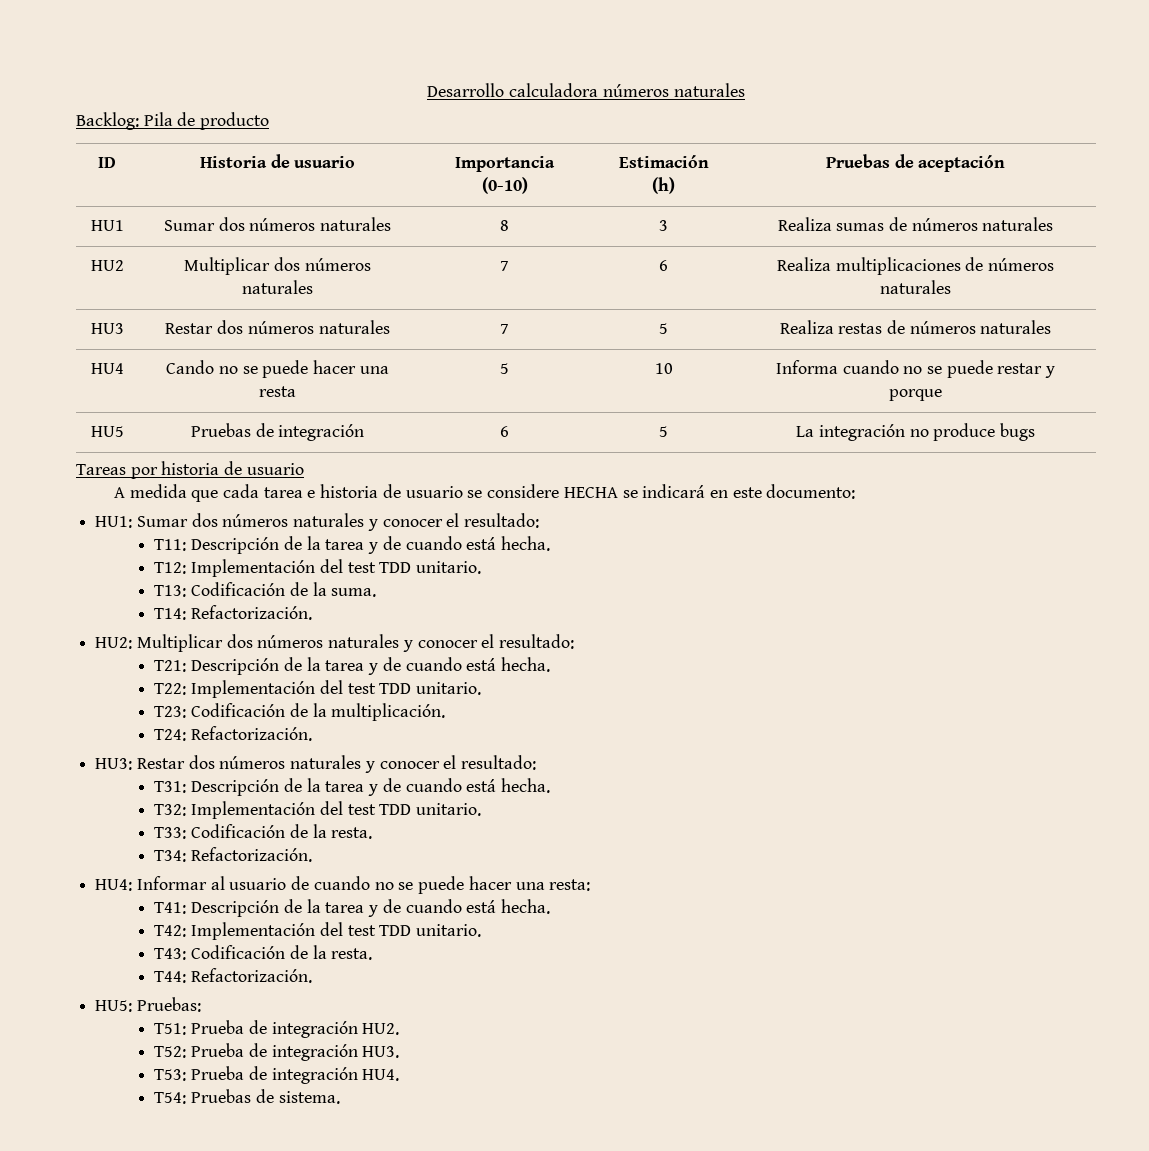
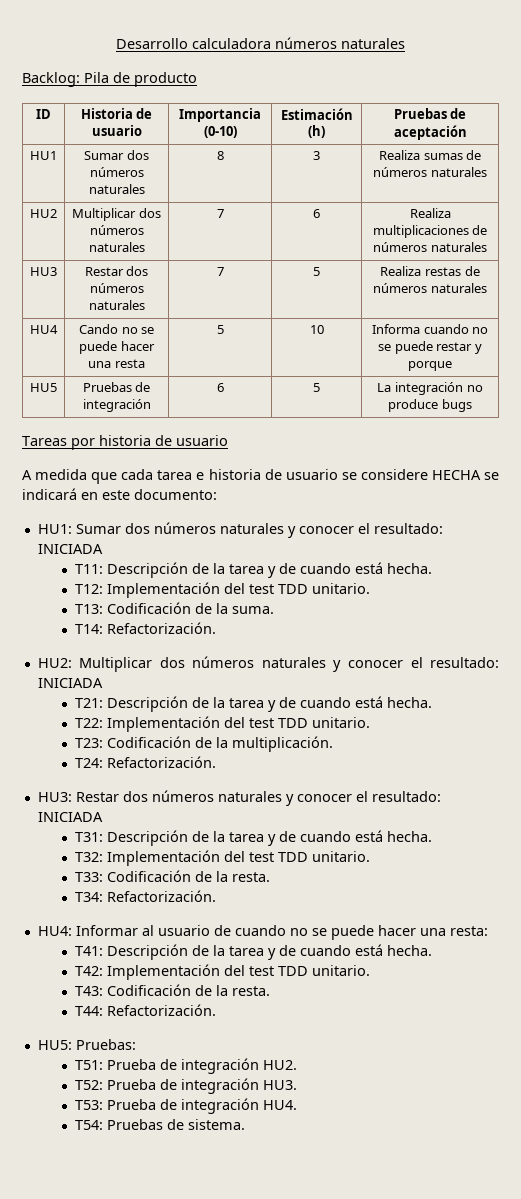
(540, 520) none -> [37,544,103,554] INICIADA
(575, 641) none -> [37,678,103,688] INICIADA
(537, 762) none -> [37,812,103,822] INICIADA

